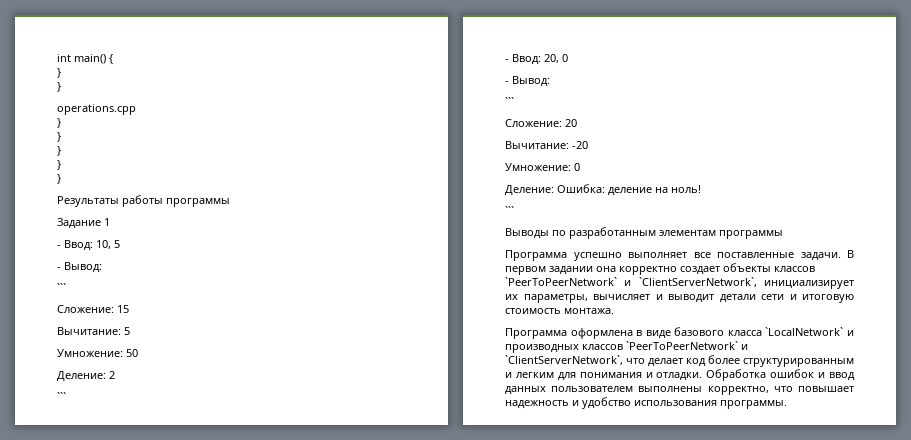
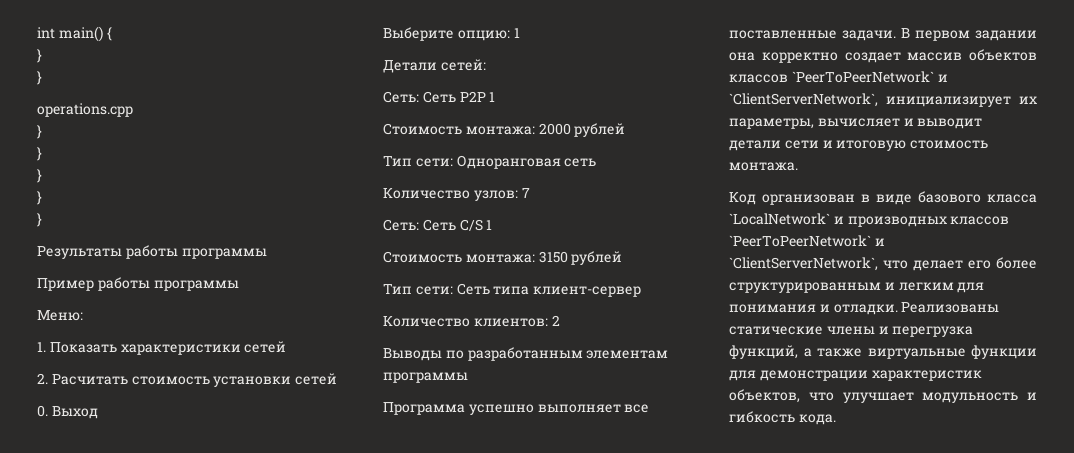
[57,218,110,229] [57,240,120,251] [57,262,102,273] [57,283,66,292] [57,305,129,313] [57,327,130,335] [57,349,138,357] [57,371,115,382] [57,392,66,401] [505,54,568,65] [505,76,550,87] [505,97,514,106] [505,119,577,127] [505,141,588,149] [505,163,580,171] [505,184,701,196] [505,206,514,215] Задание 1 // - Ввод: 10, 5 // - Вывод: // ``` // Сложение: 15 // Вычитание: 5 // Умножение: 50 // Деление: 2 // ``` // - Ввод: 20, 0 // - Вывод: // ``` // Сложение: 20 // Вычитание: -20 // Умножение: 0 // Деление: Ошибка: деление на ноль! // ``` -> [37,277,239,291] [37,310,83,321] [37,341,287,355] [37,373,338,387] [37,405,98,419] [383,27,520,41] [383,59,486,73] [383,91,496,103] [383,123,626,137] [383,155,597,169] [383,187,530,201] [383,219,493,231] [383,251,623,265] [383,283,642,297] [383,315,560,327] Пример работы программы // Меню: // 1. Показать характеристики сетей // 2. Расчитать стоимость установки сетей // 0. Выход // Выберите опцию: 1 // Детали сетей: // Сеть: Сеть P2P 1 // Стоимость монтажа: 2000 рублей // Тип сети: Одноранговая сеть // Количество узлов: 7 // Сеть: Сеть C/S 1 // Стоимость монтажа: 3150 рублей // Тип сети: Сеть типа клиент-сервер // Количество клиентов: 2
[723,263,771,272] объекты -> [907,49,1037,61] массив объектов
[505,328,633,339] Программа оформлена -> [729,191,855,205] Код организован
[686,358,706,367] код -> [968,260,991,269] его
[706,369,855,381] [505,386,854,395] [505,397,787,409] Обработка ошибок и ввод данных пользователем выполнены корректно, что повышает надежность и удобство использования программы. -> [901,302,1000,313] [729,326,974,337] [729,345,1037,359] [729,370,982,381] [729,389,1037,403] [729,411,836,425] Реализованы статические члены и перегрузка функций, а также виртуальные функции для демонстрации характеристик объектов, что улучшает модульность и гибкость кода.

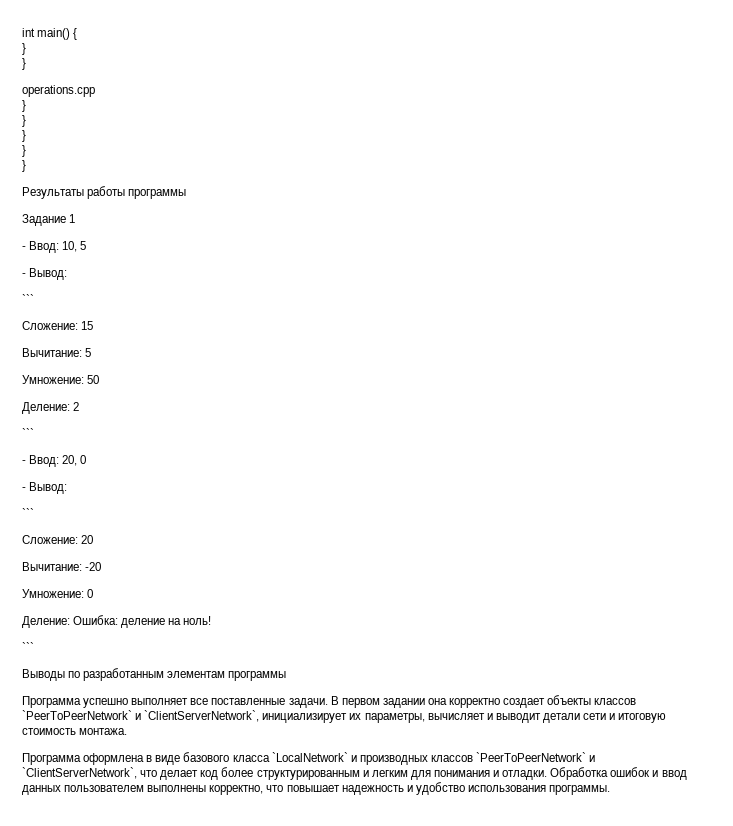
[37,277,239,291] [37,310,83,321] [37,341,287,355] [37,373,338,387] [37,405,98,419] [383,27,520,41] [383,59,486,73] [383,91,496,103] [383,123,626,137] [383,155,597,169] [383,187,530,201] [383,219,493,231] [383,251,623,265] [383,283,642,297] [383,315,560,327] Пример работы программы // Меню: // 1. Показать характеристики сетей // 2. Расчитать стоимость установки сетей // 0. Выход // Выберите опцию: 1 // Детали сетей: // Сеть: Сеть P2P 1 // Стоимость монтажа: 2000 рублей // Тип сети: Одноранговая сеть // Количество узлов: 7 // Сеть: Сеть C/S 1 // Стоимость монтажа: 3150 рублей // Тип сети: Сеть типа клиент-сервер // Количество клиентов: 2 -> [22,214,76,226] [22,241,87,253] [22,268,68,280] [22,294,34,304] [22,321,94,330] [22,348,92,357] [22,375,100,384] [22,402,80,414] [22,428,34,438] [22,455,87,467] [22,482,68,494] [22,508,34,518] [22,535,94,544] [22,562,102,571] [22,589,94,598] [22,615,212,628] [22,642,34,652] Задание 1 // - Ввод: 10, 5 // - Вывод: // ``` // Сложение: 15 // Вычитание: 5 // Умножение: 50 // Деление: 2 // ``` // - Ввод: 20, 0 // - Вывод: // ``` // Сложение: 20 // Вычитание: -20 // Умножение: 0 // Деление: Ошибка: деление на ноль! // ```
[907,49,1037,61] массив объектов -> [547,695,592,705] объекты
[729,191,855,205] Код организован -> [22,753,145,765] Программа оформлена
[968,260,991,269] его -> [200,770,219,780] код
[901,302,1000,313] [729,326,974,337] [729,345,1037,359] [729,370,982,381] [729,389,1037,403] [729,411,836,425] Реализованы статические члены и перегрузка функций, а также виртуальные функции для демонстрации характеристик объектов, что улучшает модульность и гибкость кода. -> [550,767,687,780] [22,782,611,795] Обработка ошибок и ввод данных пользователем выполнены корректно, что повышает надежность и удобство использования программы.

